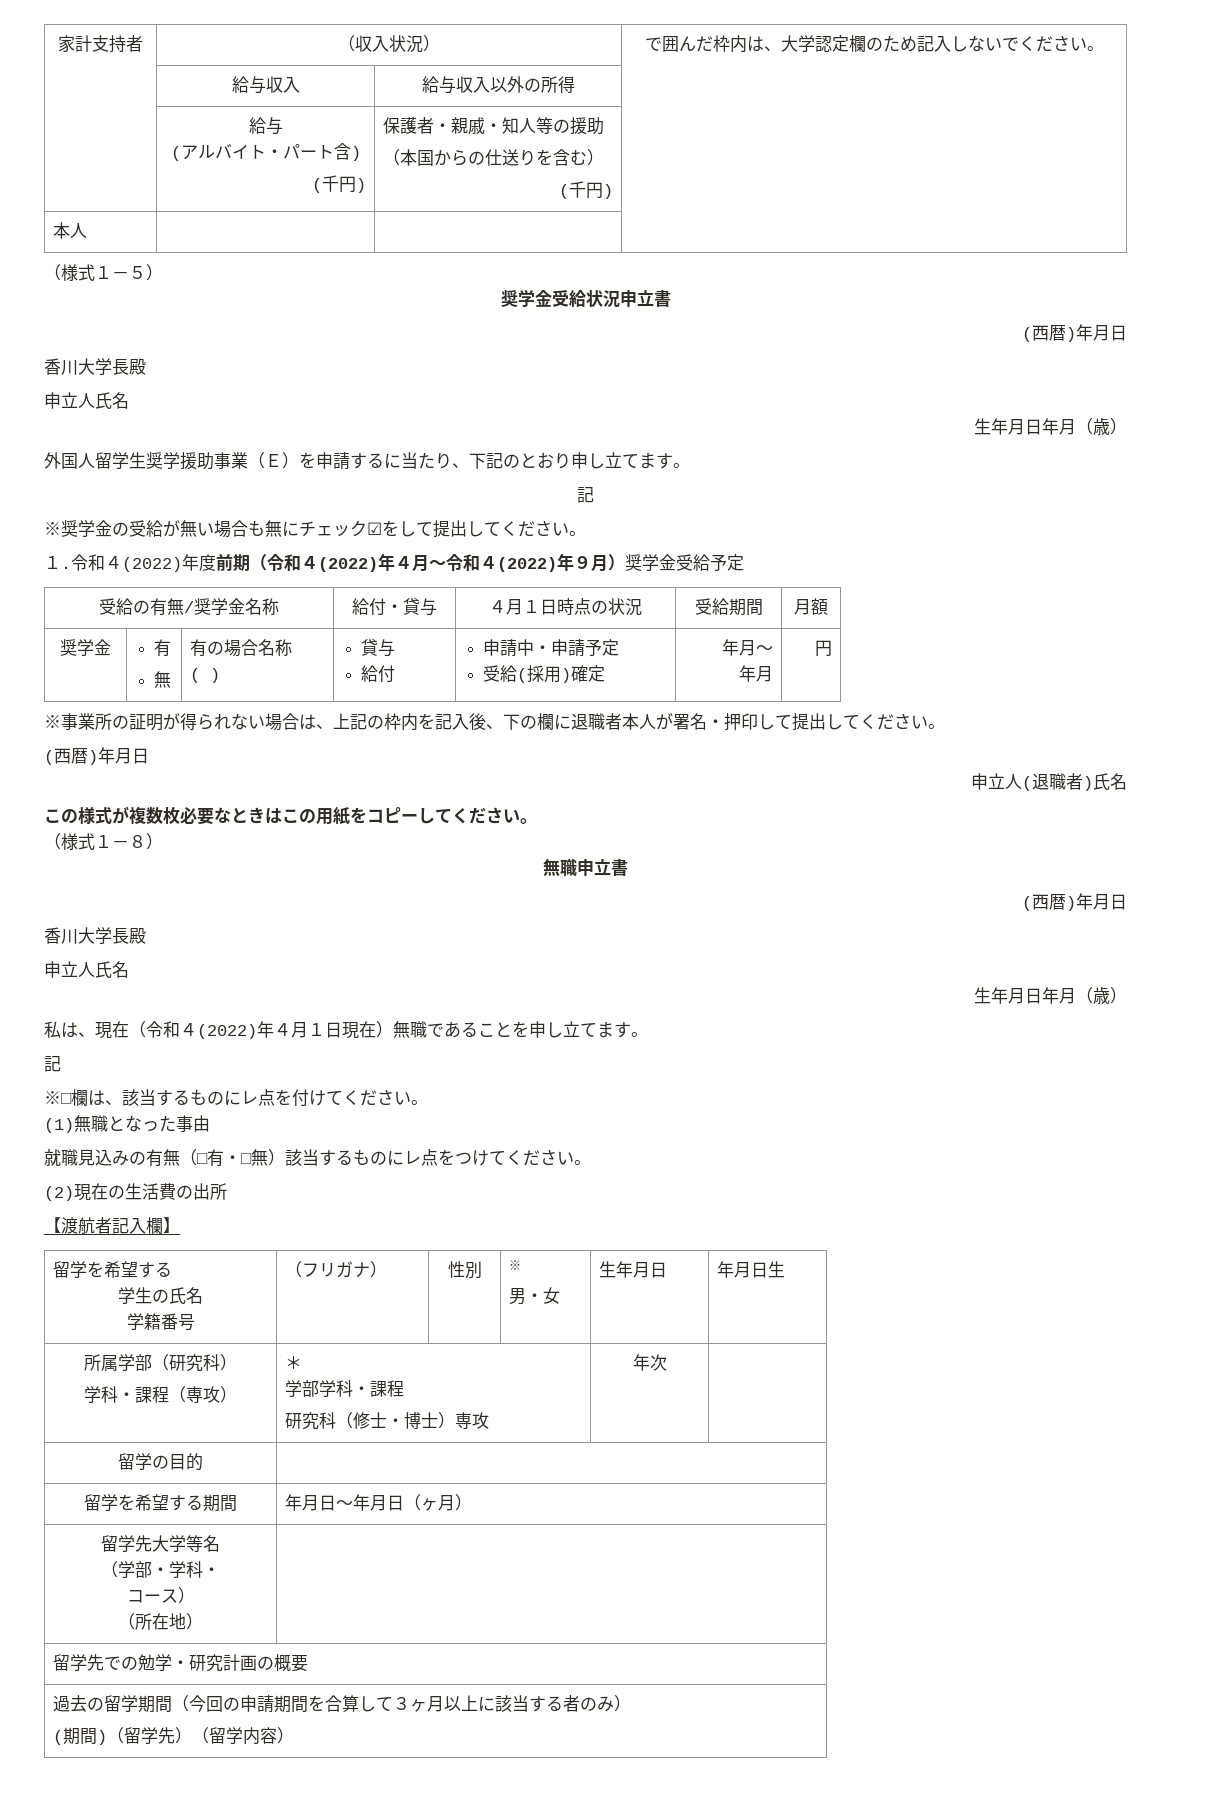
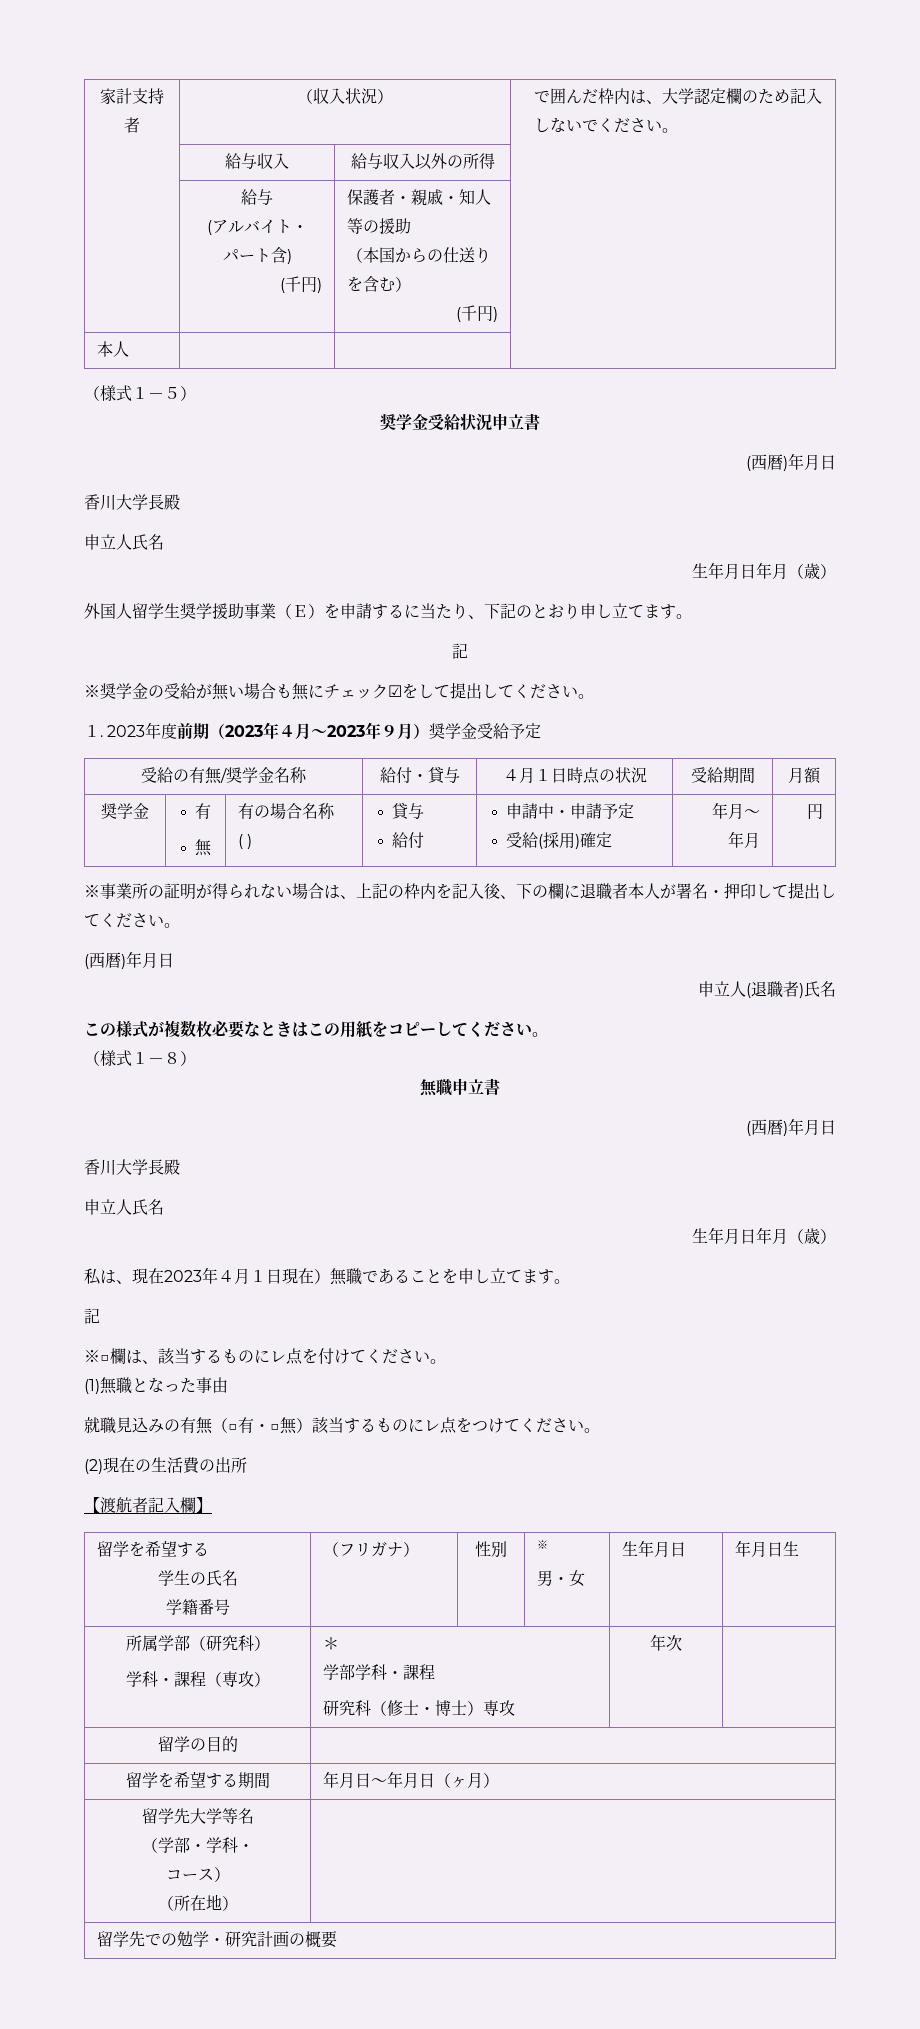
[71,553,557,572] 令和４(2022)年度前期（令和４(2022)年４月～令和４(2022) -> [107,722,366,740] 2023年度前期（2023年４月～2023
[129,1021,257,1039] （令和４(2022) -> [164,1270,202,1282] 2023
[53,1695,632,1713] [53,1727,295,1745] // 過去の留学期間（今回の申請期間を合算して３ヶ月以上に該当する者のみ） // (期間)（留学先）（留学内容） -> (337, 1939) none

